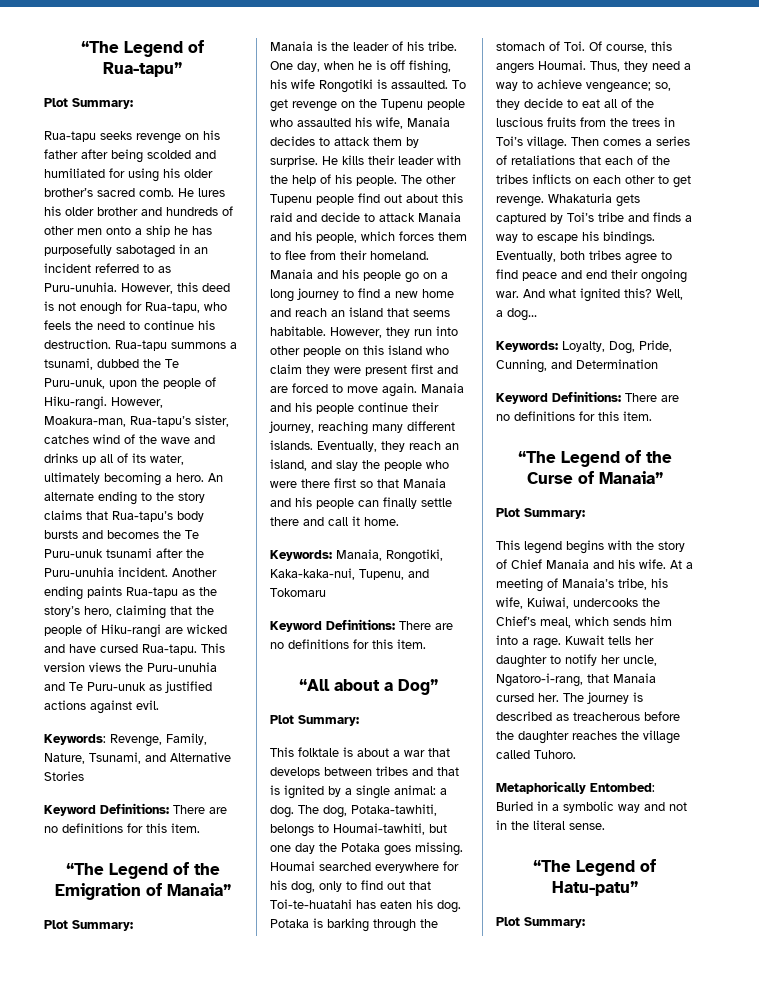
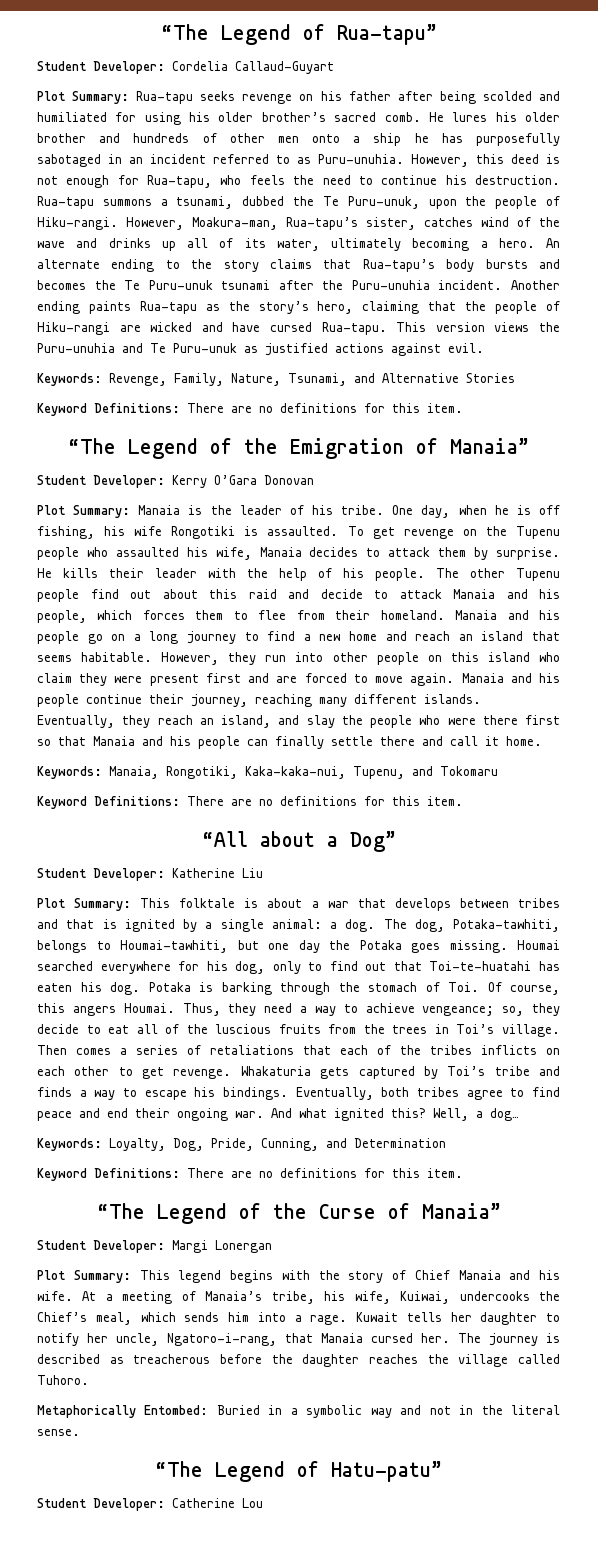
[44,98,133,109] // Plot Summary: // -> [37,61,334,74] [37,91,130,104] // Student Developer: Cordelia Callaud-Guyart // Plot Summary:
[44,920,133,931] // Plot Summary: // -> [37,475,314,488] [37,505,131,518] // Student Developer: Kerry O’Gara Donovan // Plot Summary:
[270,715,359,726] // Plot Summary: // -> [37,868,263,881] [37,898,132,911] // Student Developer: Katherine Liu // Plot Summary:
[496,508,585,519] // Plot Summary: // -> [37,1240,272,1253] [37,1270,131,1283] // Student Developer: Margi Lonergan // Plot Summary:
[496,917,585,928] Plot Summary: -> [37,1498,263,1511] Student Developer: Catherine Lou

